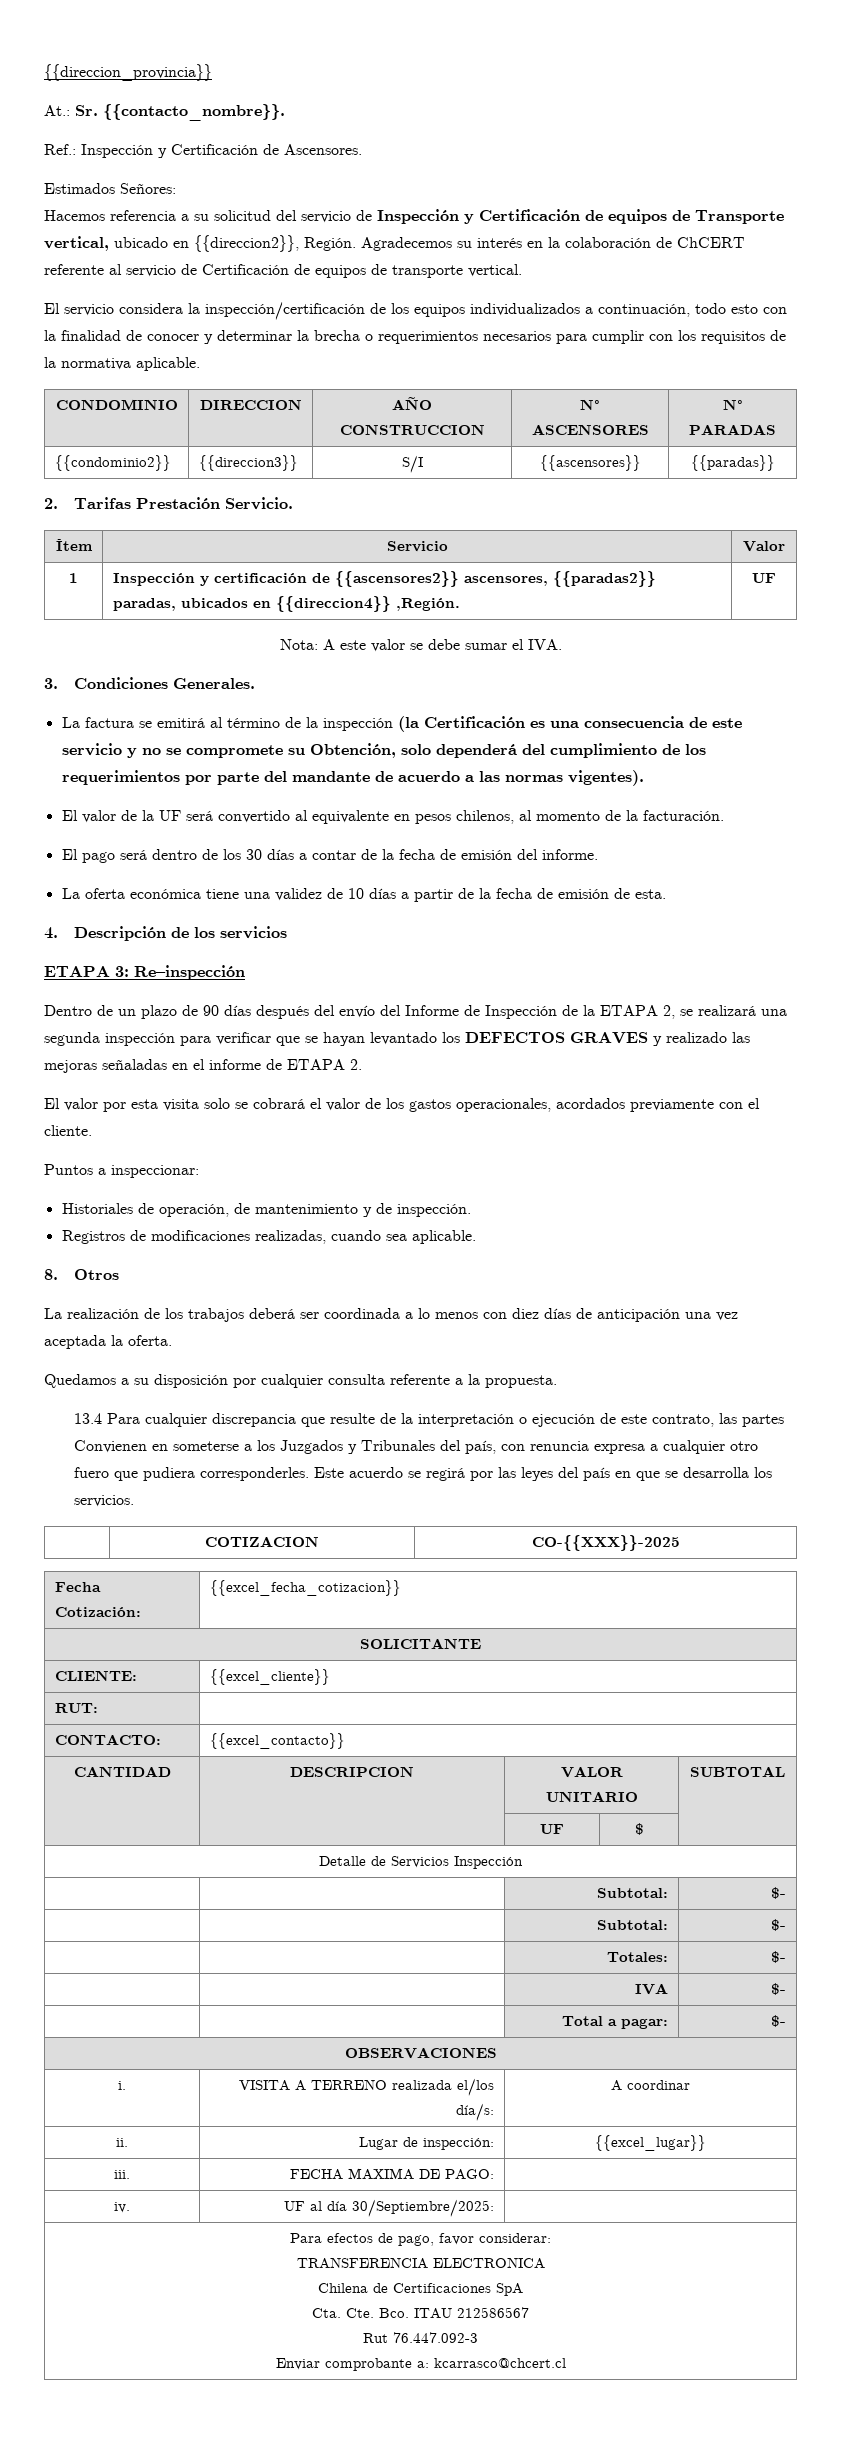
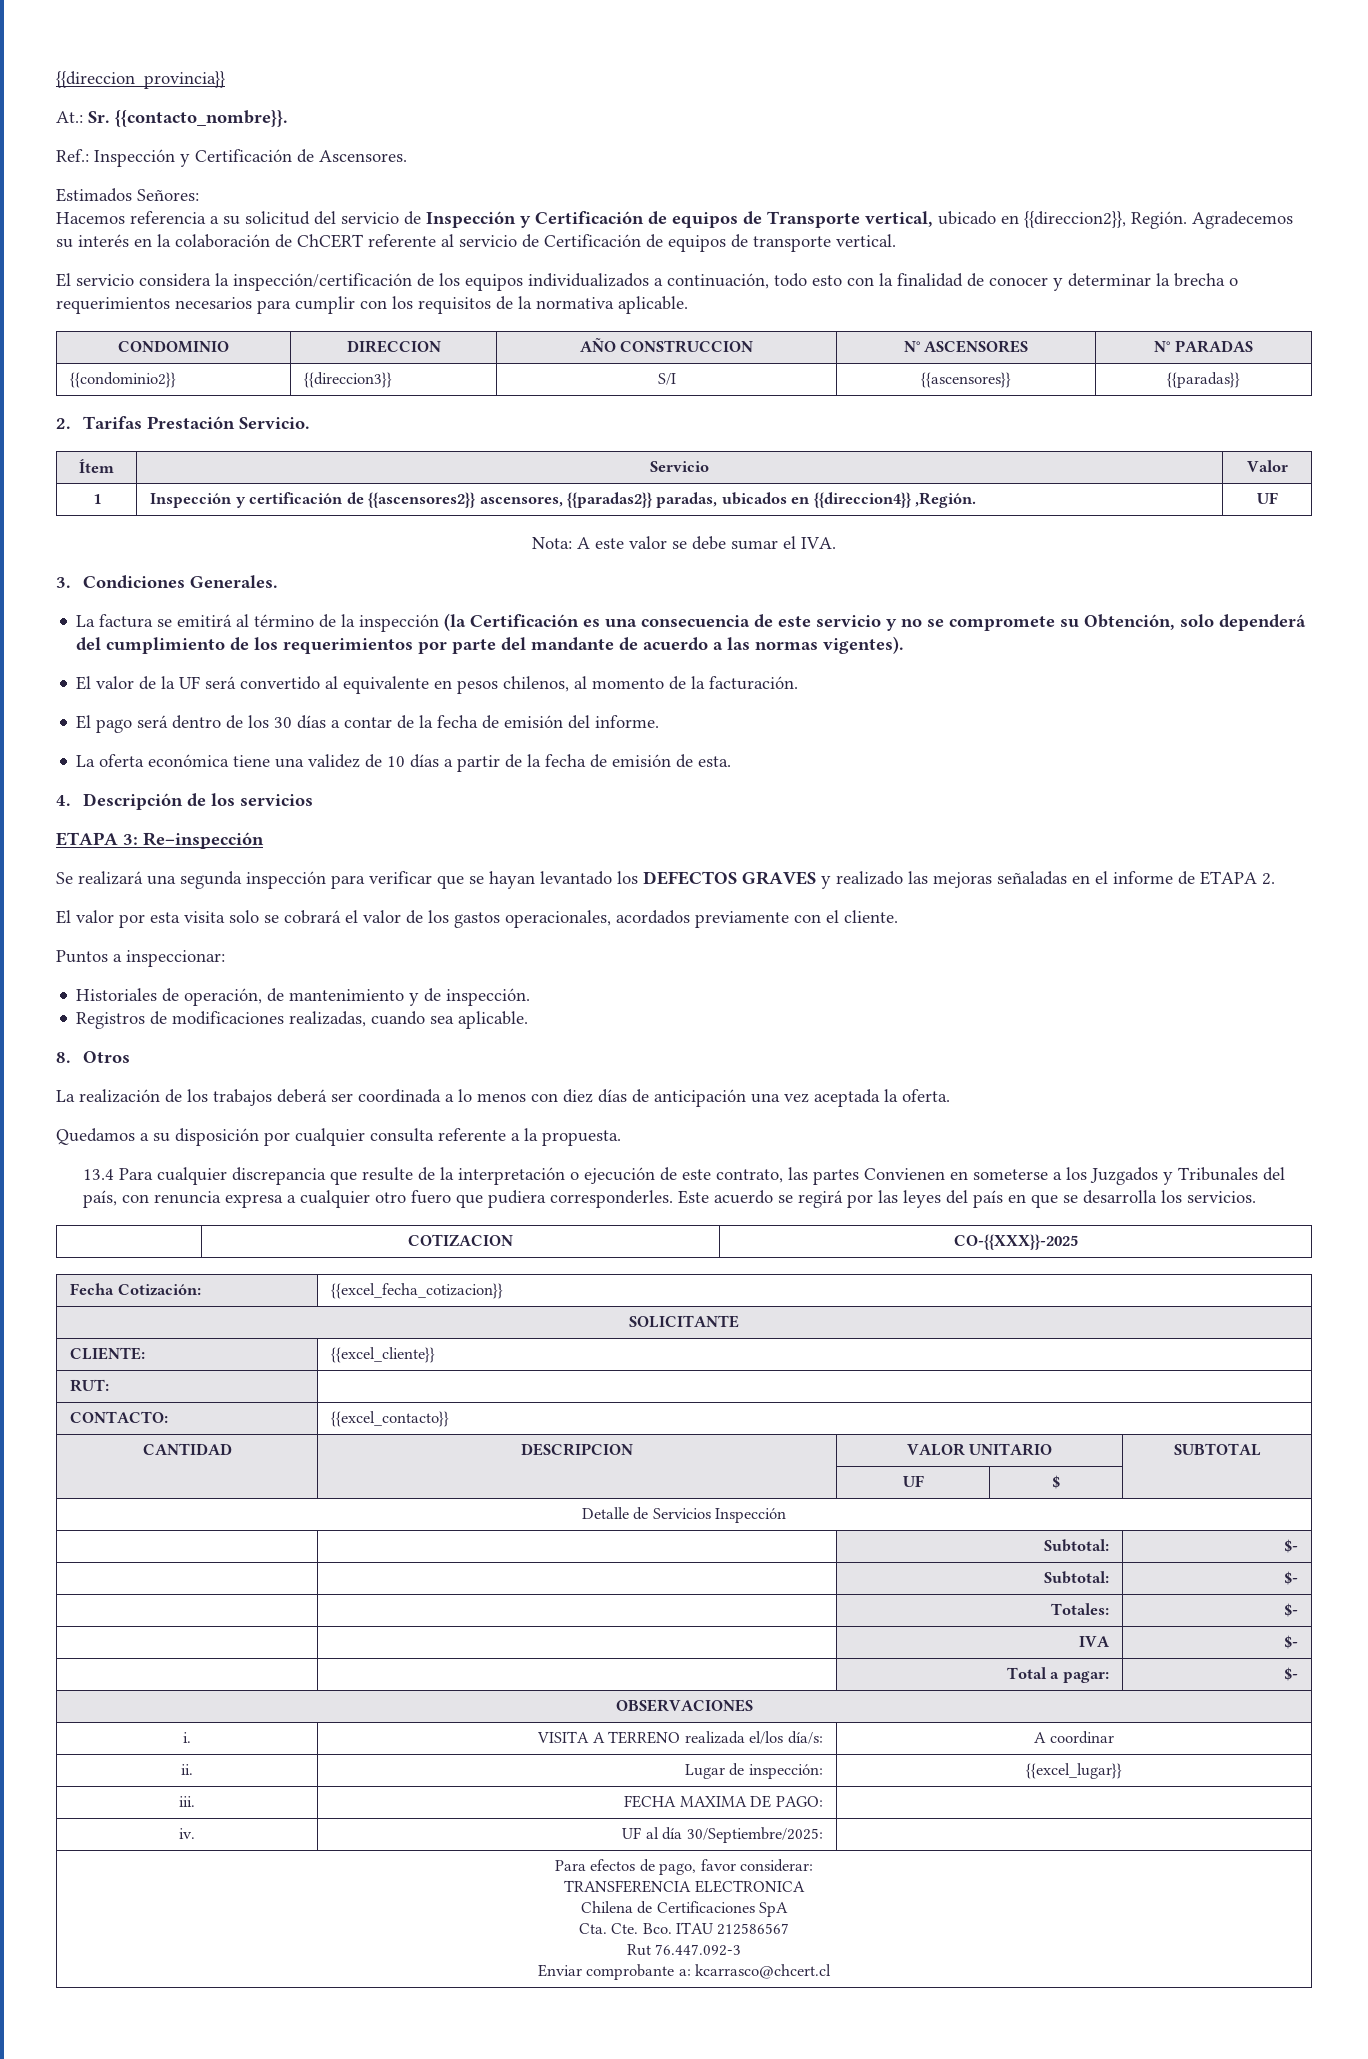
[44,1005,693,1019] Dentro de un plazo de 90 días después del envío del Informe de Inspección de la ETAPA 2, se -> [56,872,73,884] Se

